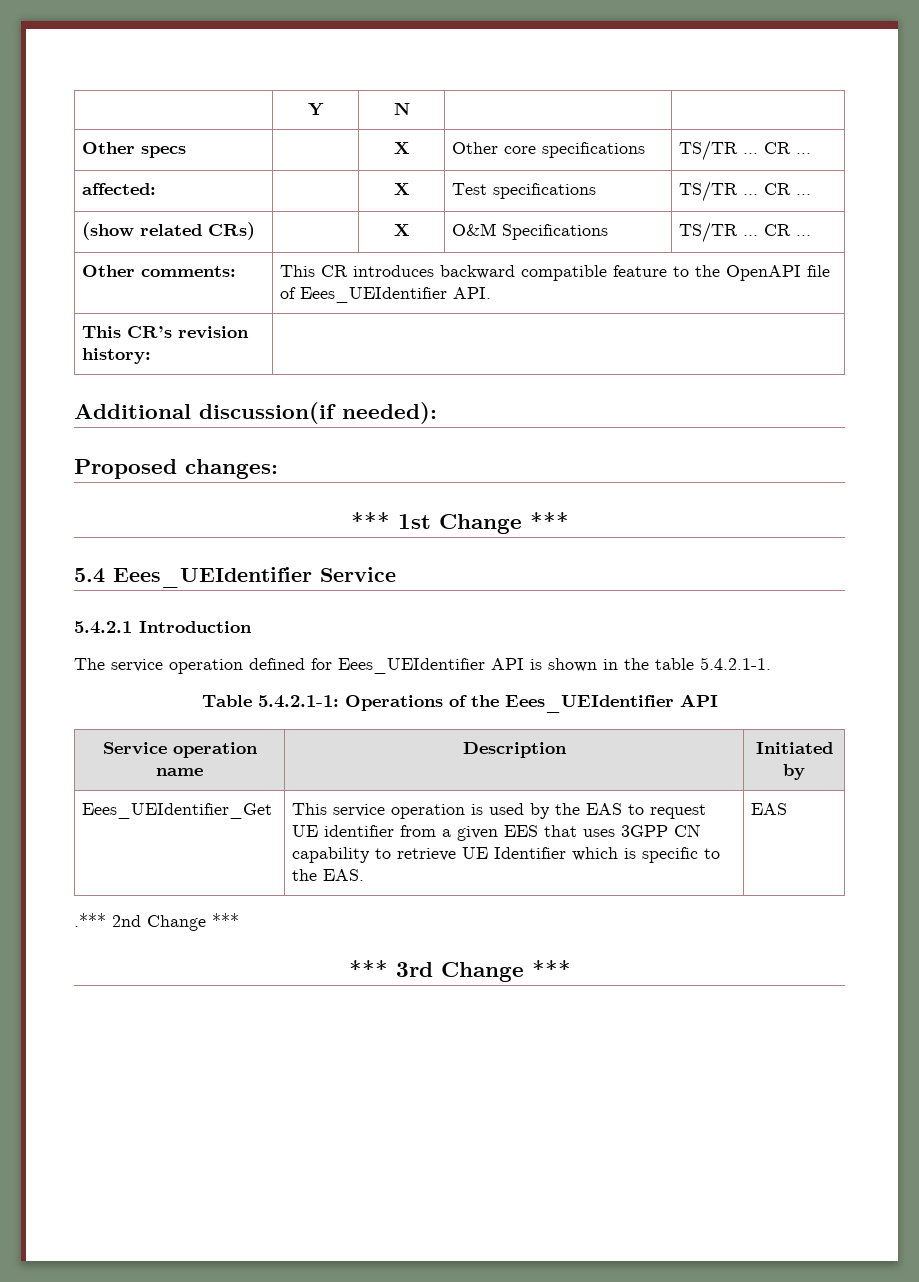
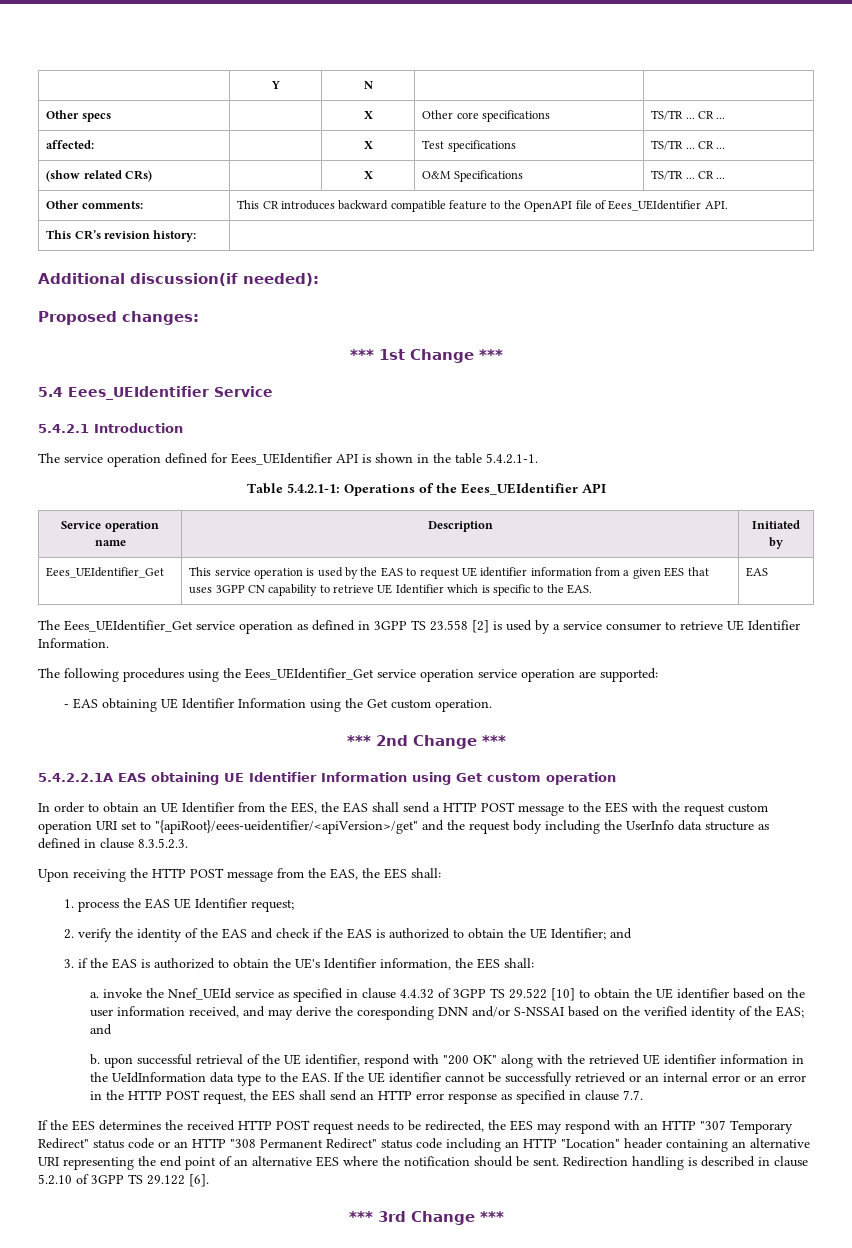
(394, 831) none -> [530,567,592,576] information
[74,913,239,931] .*** 2nd Change *** -> [38,620,800,634] [38,638,109,648] [38,668,658,682] [63,698,492,712] [346,735,506,749] [38,772,616,785] [38,802,768,816] [38,820,769,834] [38,838,188,849] [38,868,441,882] [63,898,294,912] [63,928,632,942] [63,958,534,970] [89,988,805,1002] [89,1006,804,1020] [89,1024,112,1035] [89,1054,804,1068] [89,1072,806,1086] [89,1090,643,1104] [38,1120,793,1134] [38,1138,810,1152] [38,1156,808,1170] [38,1174,209,1187] The Eees_UEIdentifier_Get service operation as defined in 3GPP TS 23.558 [2] is used by a service consumer to retrieve UE Identifier Information. // The following procedures using the Eees_UEIdentifier_Get service operation service operation are supported: // - EAS obtaining UE Identifier Information using the Get custom operation. // *** 2nd Change *** // 5.4.2.2.1A EAS obtaining UE Identifier Information using Get custom operation // In order to obtain an UE Identifier from the EES, the EAS shall send a HTTP POST message to the EES with the request custom operation URI set to "{apiRoot}/eees-ueidentifier/<apiVersion>/get" and the request body including the UserInfo data structure as defined in clause 8.3.5.2.3. // Upon receiving the HTTP POST message from the EAS, the EES shall: // 1. process the EAS UE Identifier request; // 2. verify the identity of the EAS and check if the EAS is authorized to obtain the UE Identifier; and // 3. if the EAS is authorized to obtain the UE's Identifier information, the EES shall: // a. invoke the Nnef_UEId service as specified in clause 4.4.32 of 3GPP TS 29.522 [10] to obtain the UE identifier based on the user information received, and may derive the coresponding DNN and/or S-NSSAI based on the verified identity of the EAS; and // b. upon successful retrieval of the UE identifier, respond with "200 OK" along with the retrieved UE identifier information in the UeIdInformation data type to the EAS. If the UE identifier cannot be successfully retrieved or an internal error or an error in the HTTP POST request, the EES shall send an HTTP error response as specified in clause 7.7. // If the EES determines the received HTTP POST request needs to be redirected, the EES may respond with an HTTP "307 Temporary Redirect" status code or an HTTP "308 Permanent Redirect" status code including an HTTP "Location" header containing an alternative URI representing the end point of an alternative EES where the notification should be sent. Redirection handling is described in clause 5.2.10 of 3GPP TS 29.122 [6].

